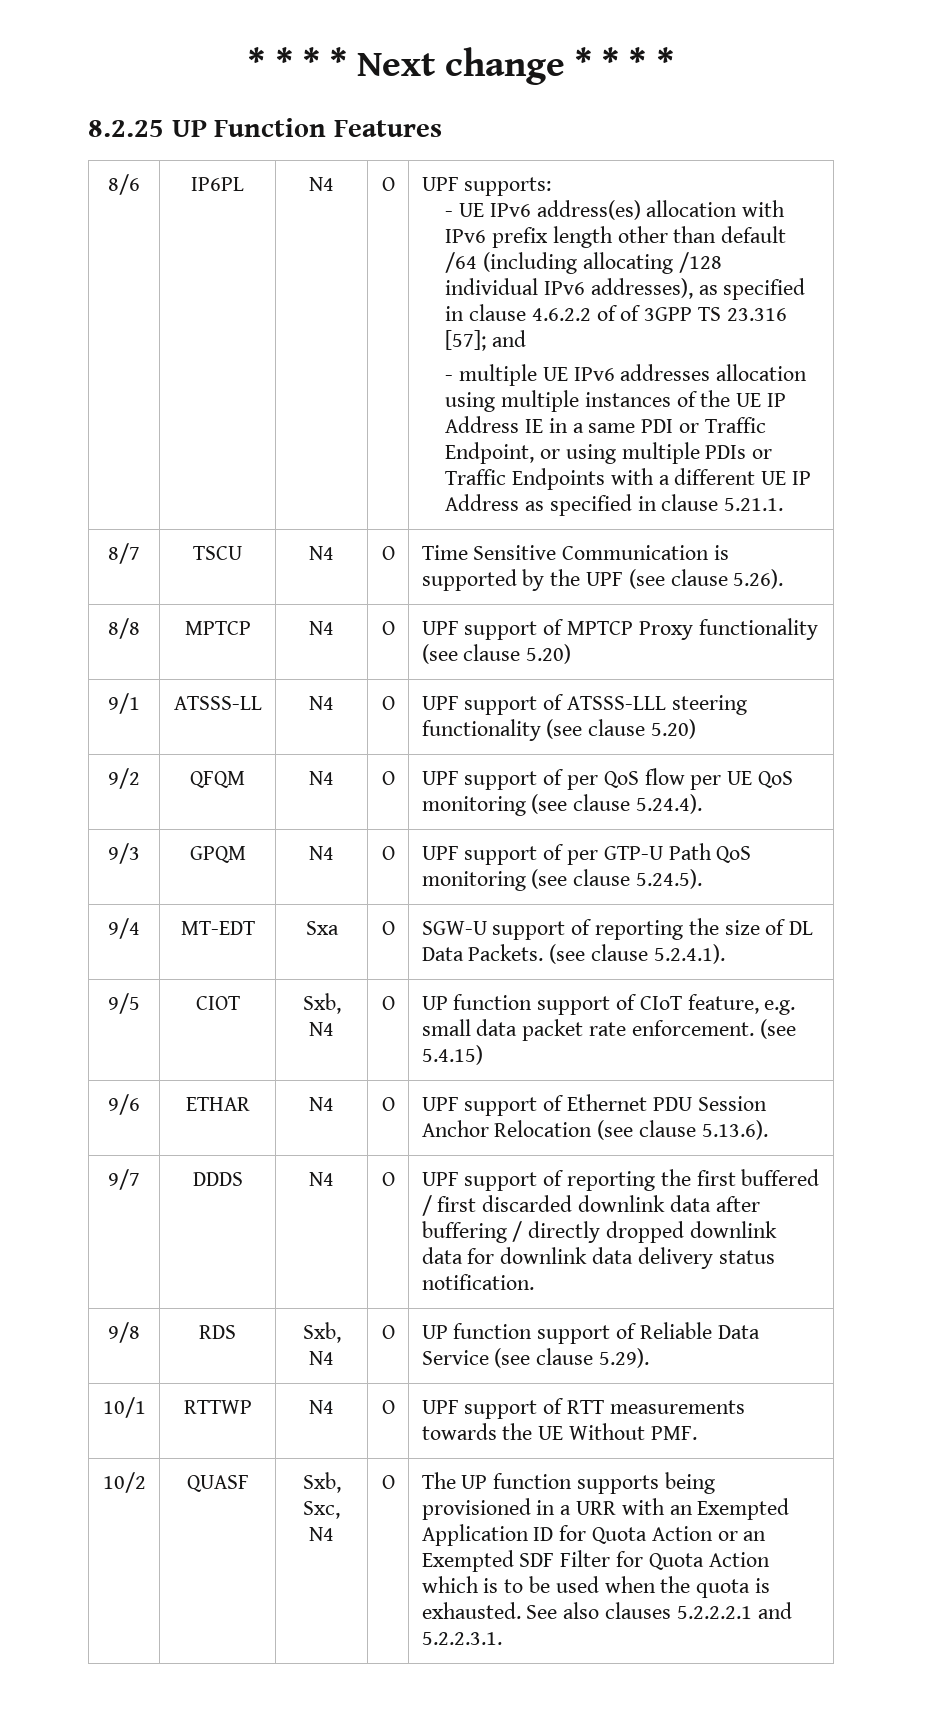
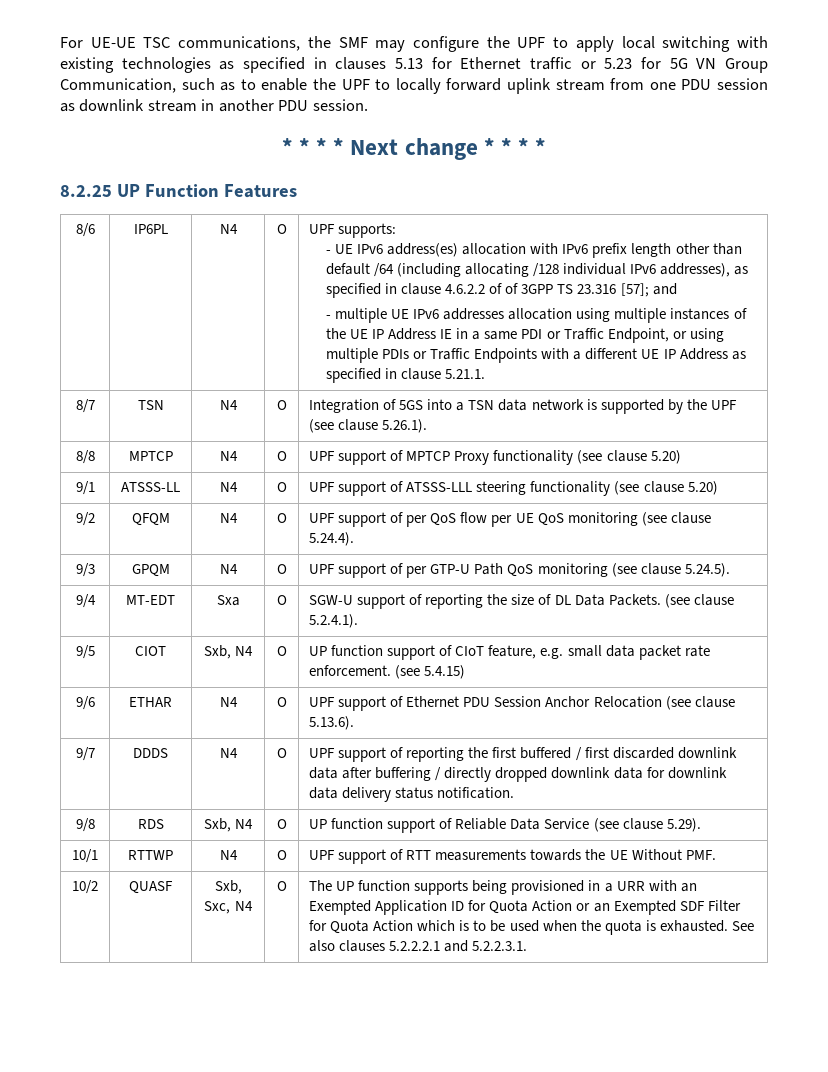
(248, 61) none -> [60,36,768,52] [60,57,768,73] [60,78,769,94] [60,99,368,112] For UE-UE TSC communications, the SMF may configure the UPF to apply local switching with existing technologies as specified in clauses 5.13 for Ethernet traffic or 5.23 for 5G VN Group Communication, such as to enable the UPF to locally forward uplink stream from one PDU session as downlink stream in another PDU session. //
[193,546,242,560] [309,546,334,560] [381,546,395,560] [421,545,710,560] TSCU | N4 | O | Time Sensitive Communication -> [137,400,164,410] [219,400,238,410] [276,400,287,410] [309,399,584,413] TSN | N4 | O | Integration of 5GS into a TSN data network
[733,569,784,589] 5.26). -> [382,419,428,433] 5.26.1).

